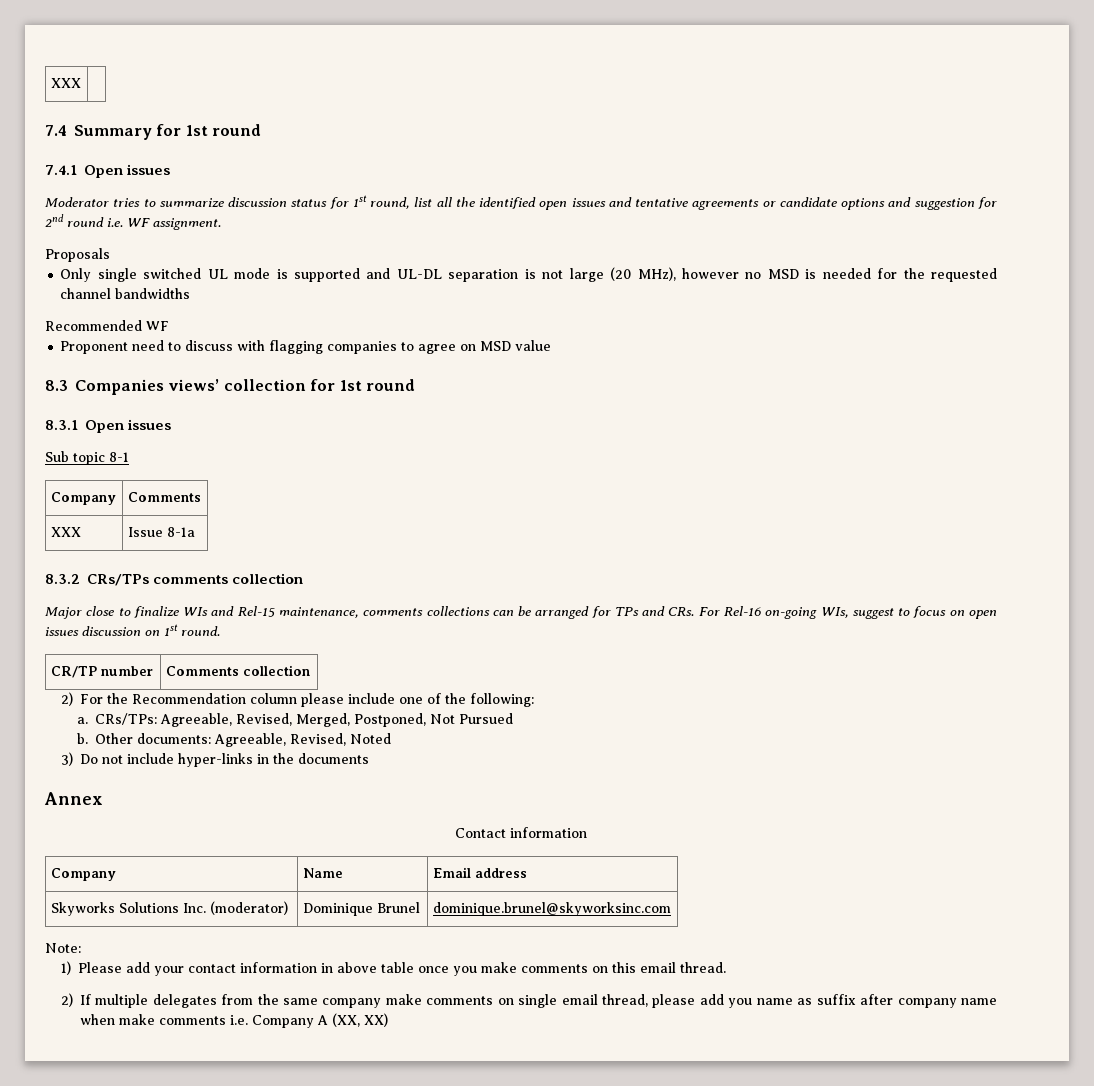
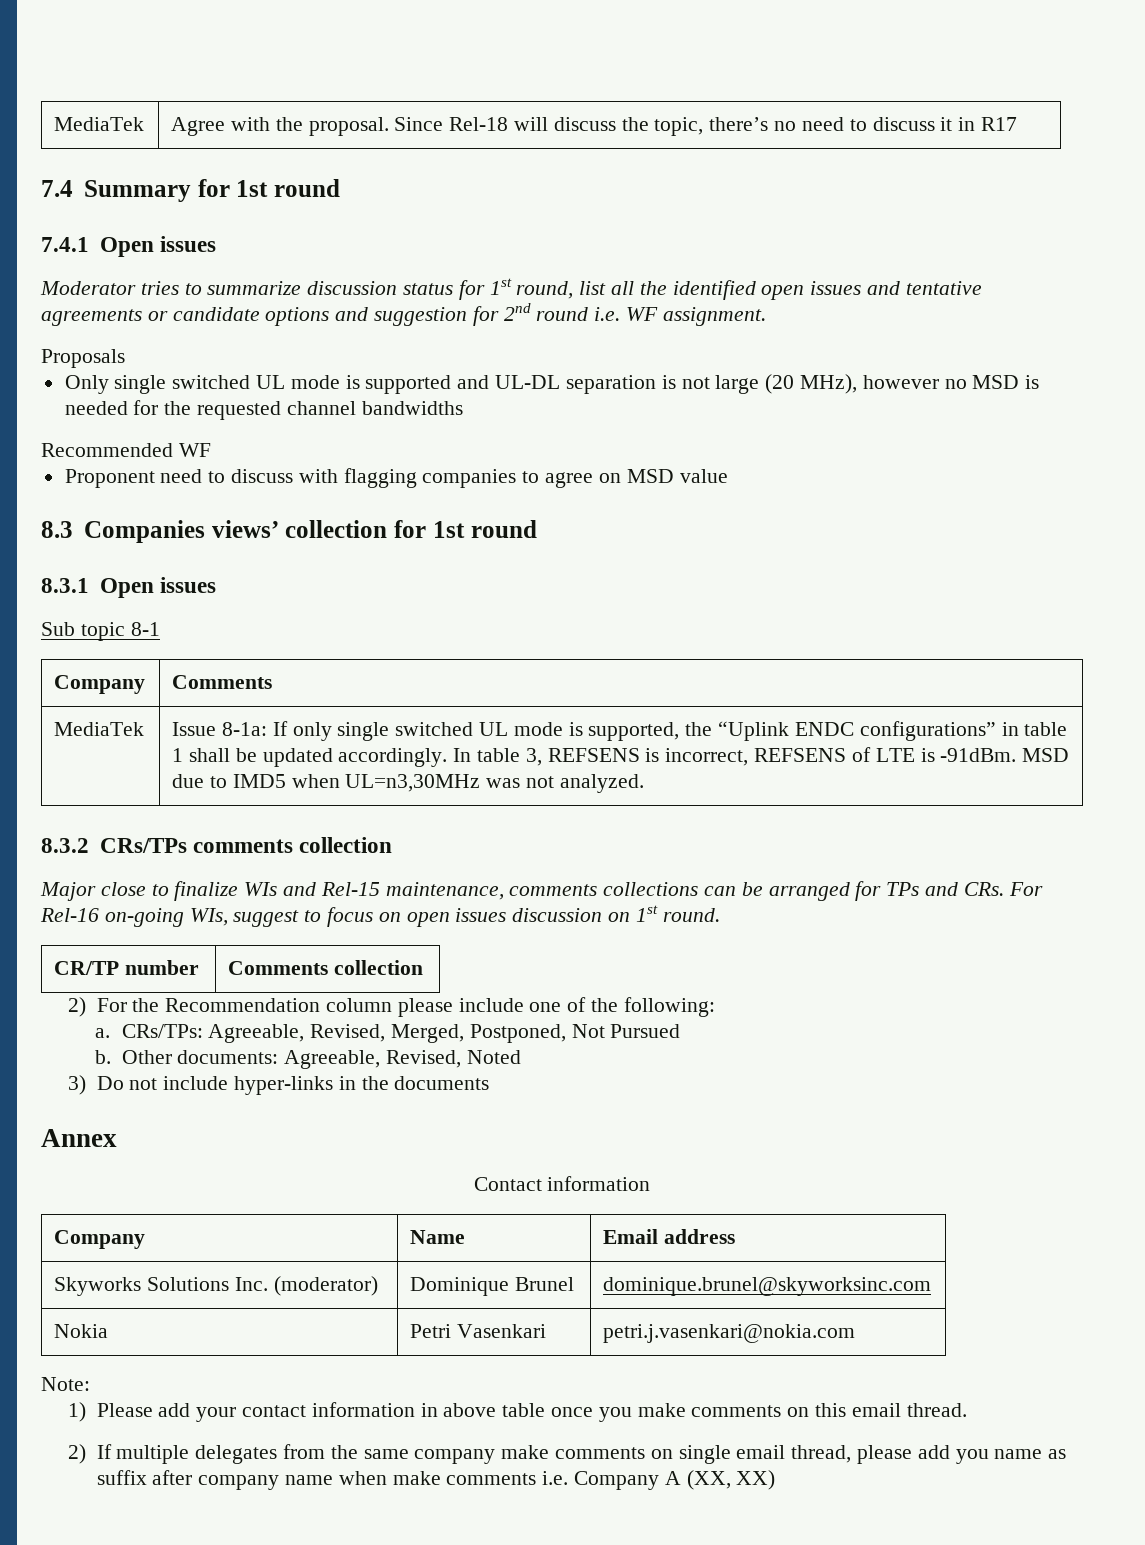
[50,78,81,88] XXX | -> [54,117,145,131] [171,117,1017,136] MediaTek | Agree with the proposal. Since Rel-18 will discuss the topic, there’s no need to discuss it in R17
[50,527,81,537] XXX -> [54,722,145,736] MediaTek
[166,527,195,537] 8-1a -> [222,721,1068,741] [172,747,1070,767] [172,774,644,793] 8-1a: If only single switched UL mode is supported, the “Uplink ENDC configurations” in table 1 shall be updated accordingly. In table 3, REFSENS is incorrect, REFSENS of LTE is -91dBm. MSD due to IMD5 when UL=n3,30MHz was not analyzed.
(671, 909) none -> [54,1324,109,1338] [410,1324,547,1338] [603,1324,856,1343] // Nokia | Petri Vasenkari | petri.j.vasenkari@nokia.com

